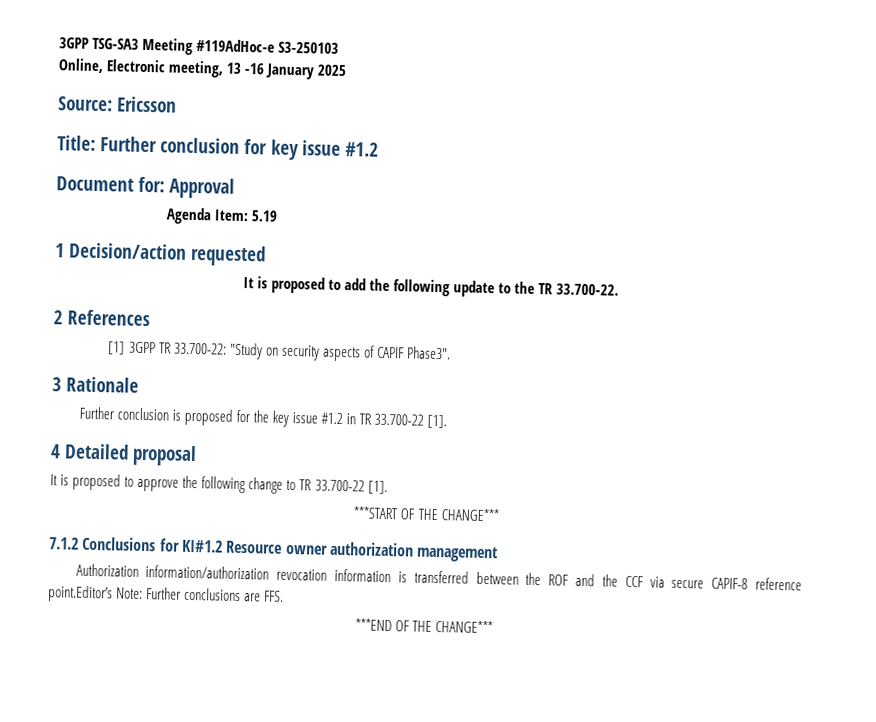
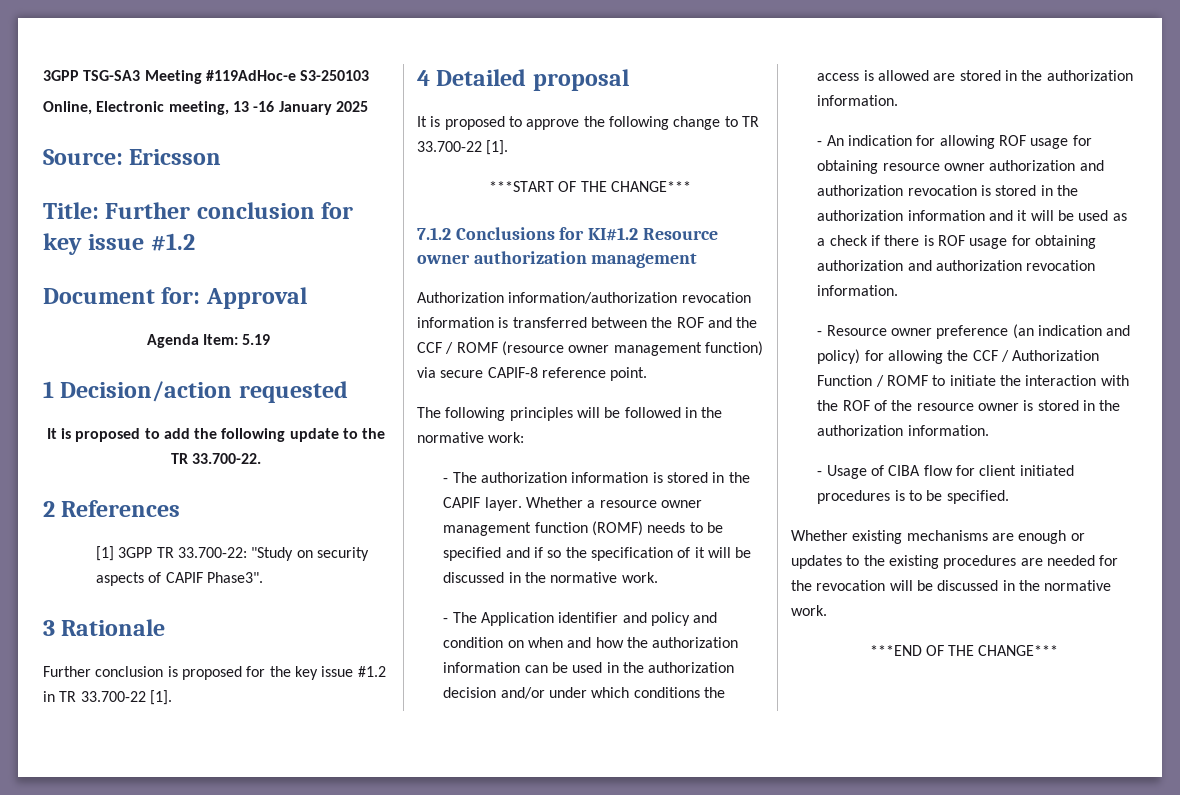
[649,576,802,591] [48,585,285,603] via secure CAPIF-8 reference point.Editor’s Note: Further conclusions are FFS. -> [445,341,763,356] [417,367,648,381] [417,407,723,421] [417,432,525,443] [443,472,750,483] [443,497,703,511] [443,521,724,536] [443,547,752,561] [443,572,658,583] [443,612,718,626] [443,637,739,648] [443,662,735,673] [443,687,726,699] [817,70,1133,81] [817,95,899,106] [817,135,1092,149] [817,160,1104,174] [817,185,1079,196] [817,210,1127,221] [817,235,1097,249] [817,260,1096,271] [817,285,899,296] [817,324,1131,339] [817,349,1100,364] [817,375,1129,387] [817,400,1121,411] [817,425,989,436] [817,465,1074,479] [817,490,1009,504] [791,530,1085,544] [791,555,1119,569] [791,580,1112,591] [791,605,827,616] / ROMF (resource owner management function) via secure CAPIF-8 reference point. // The following principles will be followed in the normative work: // - The authorization information is stored in the CAPIF layer. Whether a resource owner management function (ROMF) needs to be specified and if so the specification of it will be discussed in the normative work. // - The Application identifier and policy and condition on when and how the authorization information can be used in the authorization decision and/or under which conditions the access is allowed are stored in the authorization information. // - An indication for allowing ROF usage for obtaining resource owner authorization and authorization revocation is stored in the authorization information and it will be used as a check if there is ROF usage for obtaining authorization and authorization revocation information. // - Resource owner preference (an indication and policy) for allowing the CCF / Authorization Function / ROMF to initiate the interaction with the ROF of the resource owner is stored in the authorization information. // - Usage of CIBA flow for client initiated procedures is to be specified. // Whether existing mechanisms are enough or updates to the existing procedures are needed for the revocation will be discussed in the normative work.

